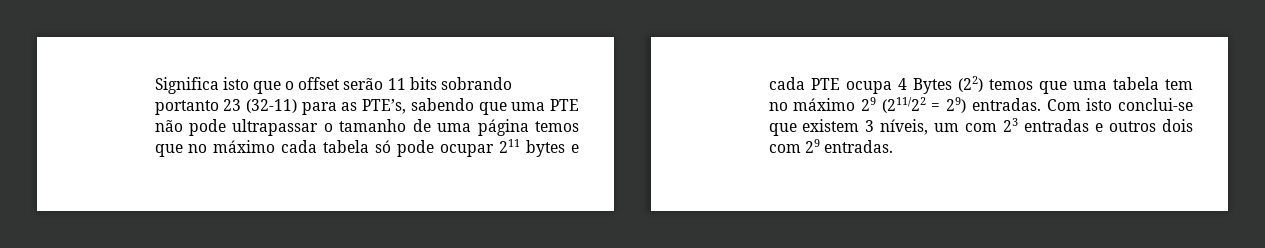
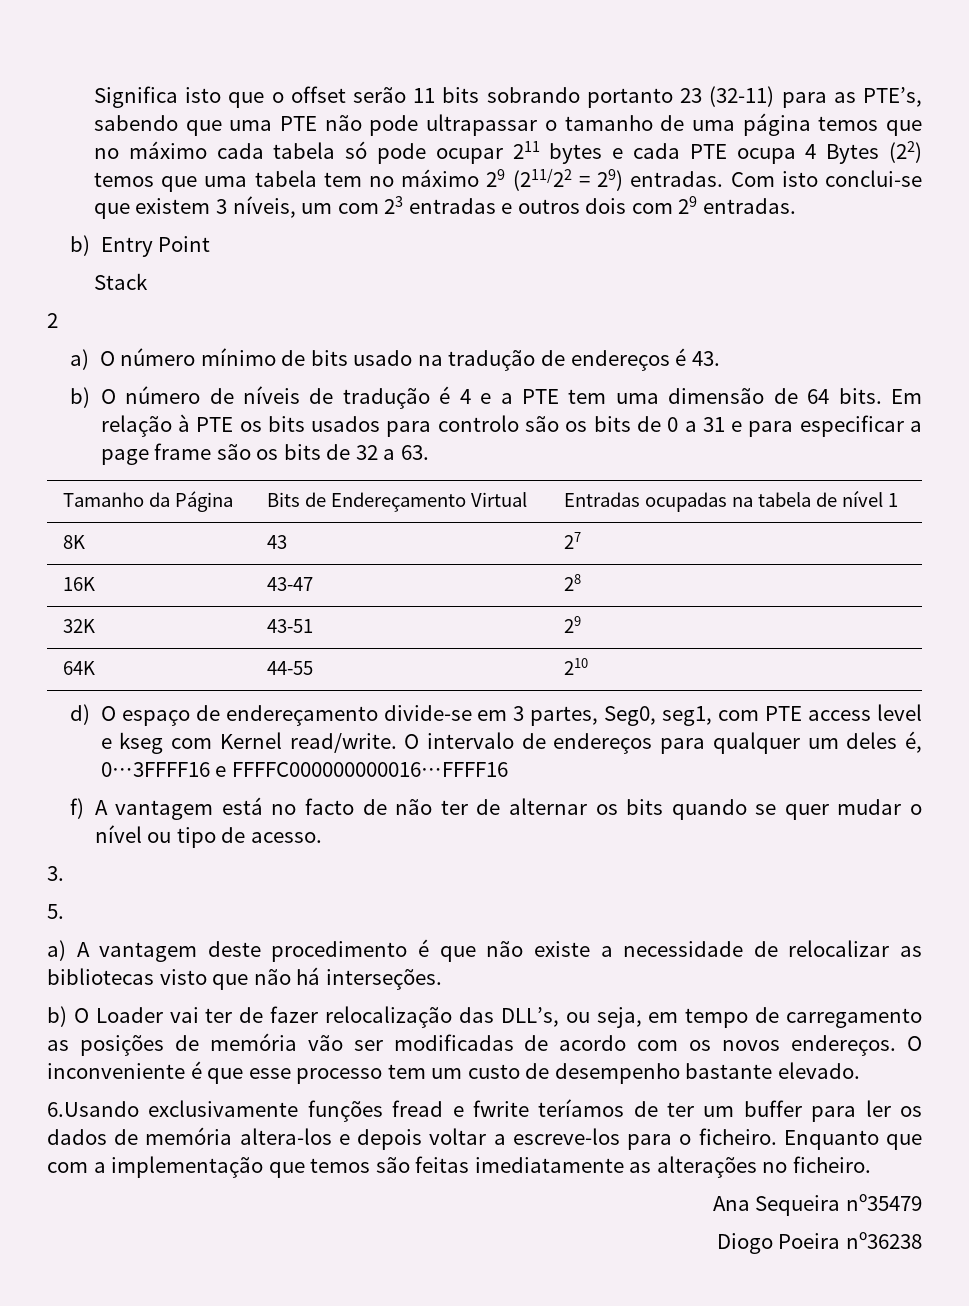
(893, 146) none -> [70,235,211,257] [93,273,148,290] [47,313,58,328] [70,348,720,371] [70,386,922,409] [100,414,923,437] [100,443,430,465] [63,491,234,512] [267,492,528,512] [564,490,899,512] [63,535,86,549] [267,535,288,549] [564,532,582,549] [63,577,96,591] [267,577,314,591] [564,574,582,591] [63,619,96,633] [267,619,314,633] [564,616,582,633] [63,661,96,675] [267,661,314,675] [564,658,589,675] [70,704,922,726] [100,731,923,754] [100,762,508,777] [70,797,923,820] [94,825,322,848] [47,866,64,881] [47,904,64,919] [47,939,923,962] [47,967,442,990] [47,1006,923,1028] [47,1033,922,1056] [47,1061,860,1084] [47,1099,922,1122] [47,1127,923,1150] [47,1156,871,1178] [712,1194,922,1216] [716,1232,922,1254] // b) Entry Point // Stack // 2 // a) O número mínimo de bits usado na tradução de endereços é 43. // b) O número de níveis de tradução é 4 e a PTE tem uma dimensão de 64 bits. Em relação à PTE os bits usados para controlo são os bits de 0 a 31 e para especificar a page frame são os bits de 32 a 63. // Tamanho da Página | Bits de Endereçamento Virtual | Entradas ocupadas na tabela de nível 1 // 8K | 43 | 27 // 16K | 43-47 | 28 // 32K | 43-51 | 29 // 64K | 44-55 | 210 // d) O espaço de endereçamento divide-se em 3 partes, Seg0, seg1, com PTE access level e kseg com Kernel read/write. O intervalo de endereços para qualquer um deles é, 0…3FFFF16 e FFFFC000000000016…FFFF16 // f) A vantagem está no facto de não ter de alternar os bits quando se quer mudar o nível ou tipo de acesso. // 3. // 5. // a) A vantagem deste procedimento é que não existe a necessidade de relocalizar as bibliotecas visto que não há interseções. // b) O Loader vai ter de fazer relocalização das DLL’s, ou seja, em tempo de carregamento as posições de memória vão ser modificadas de acordo com os novos endereços. O inconveniente é que esse processo tem um custo de desempenho bastante elevado. // 6.Usando exclusivamente funções fread e fwrite teríamos de ter um buffer para ler os dados de memória altera-los e depois voltar a escreve-los para o ficheiro. Enquanto que com a implementação que temos são feitas imediatamente as alterações no ficheiro. // Ana Sequeira nº35479 // Diogo Poeira nº36238

